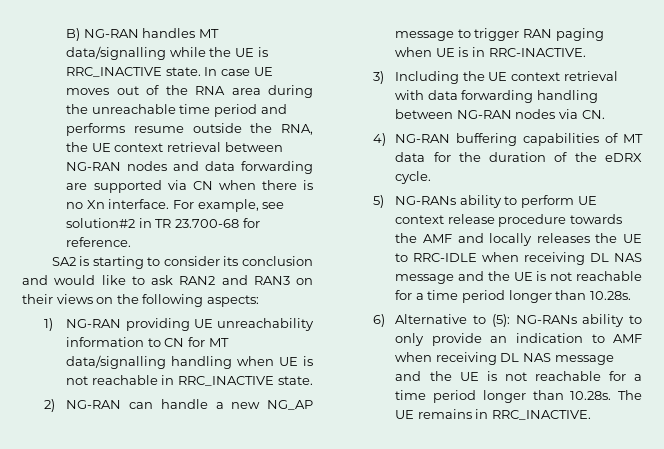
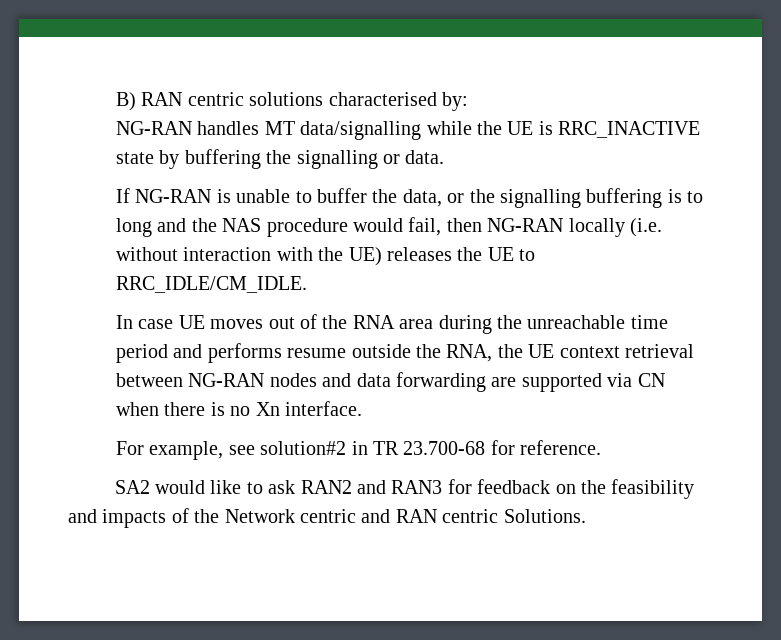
(81, 34) none -> [141,92,469,111] RAN centric solutions characterised by: //
[165,67,201,76] state. -> [116,149,445,169] [116,188,704,208] [116,217,663,237] [116,247,536,266] [116,276,308,293] state by buffering the signalling or data. // If NG-RAN is unable to buffer the data, or the signalling buffering is to long and the NAS procedure would fail, then NG-RAN locally (i.e. without interaction with the UE) releases the UE to RRC_IDLE/CM_IDLE. //
(170, 204) none -> (363, 408) //
[79,256,313,269] [22,275,48,285] is starting to consider its conclusion and -> (150, 487) none
[296,278,313,285] [22,294,259,307] [44,318,314,331] [66,337,229,347] [66,355,314,369] [66,375,313,386] [44,399,313,412] [395,28,604,41] [395,47,586,57] [373,71,618,84] [395,90,599,103] [395,109,605,119] [373,133,643,146] [395,152,642,162] [395,171,432,184] [373,195,597,208] [395,214,623,227] [395,233,642,246] [395,252,642,265] [395,271,642,284] [395,290,631,303] [373,314,642,327] [395,333,642,346] [395,352,614,365] [395,371,642,381] [395,390,642,403] [395,409,592,420] on their views on the following aspects: // 1) NG-RAN providing UE unreachability information to CN for MT data/signalling handling when UE is not reachable in RRC_INACTIVE state. // 2) NG-RAN can handle a new NG_AP message to trigger RAN paging when UE is in RRC-INACTIVE. // 3) Including the UE context retrieval with data forwarding handling between NG-RAN nodes via CN. // 4) NG-RAN buffering capabilities of MT data for the duration of the eDRX cycle. // 5) NG-RANs ability to perform UE context release procedure towards the AMF and locally releases the UE to RRC-IDLE when receiving DL NAS message and the UE is not reachable for a time period longer than 10.28s. // 6) Alternative to (5): NG-RANs ability to only provide an indication to AMF when receiving DL NAS message and the UE is not reachable for a time period longer than 10.28s. The UE remains in RRC_INACTIVE. -> [447,479,695,499] [68,508,586,528] for feedback on the feasibility and impacts of the Network centric and RAN centric Solutions.

